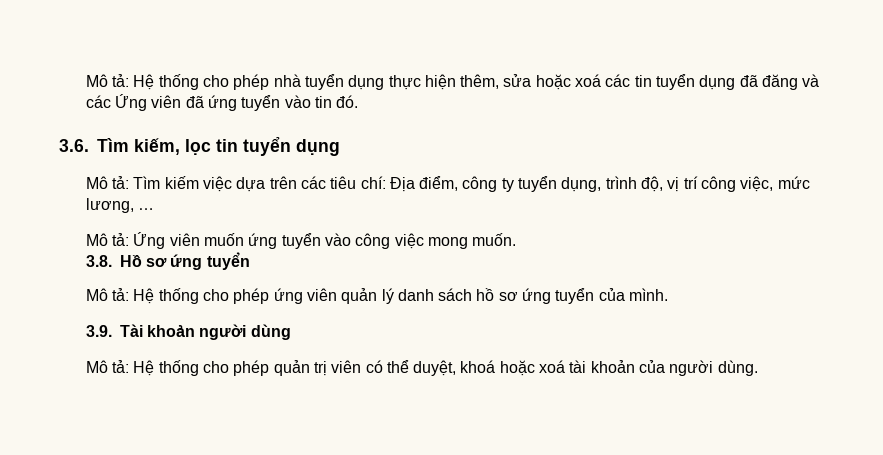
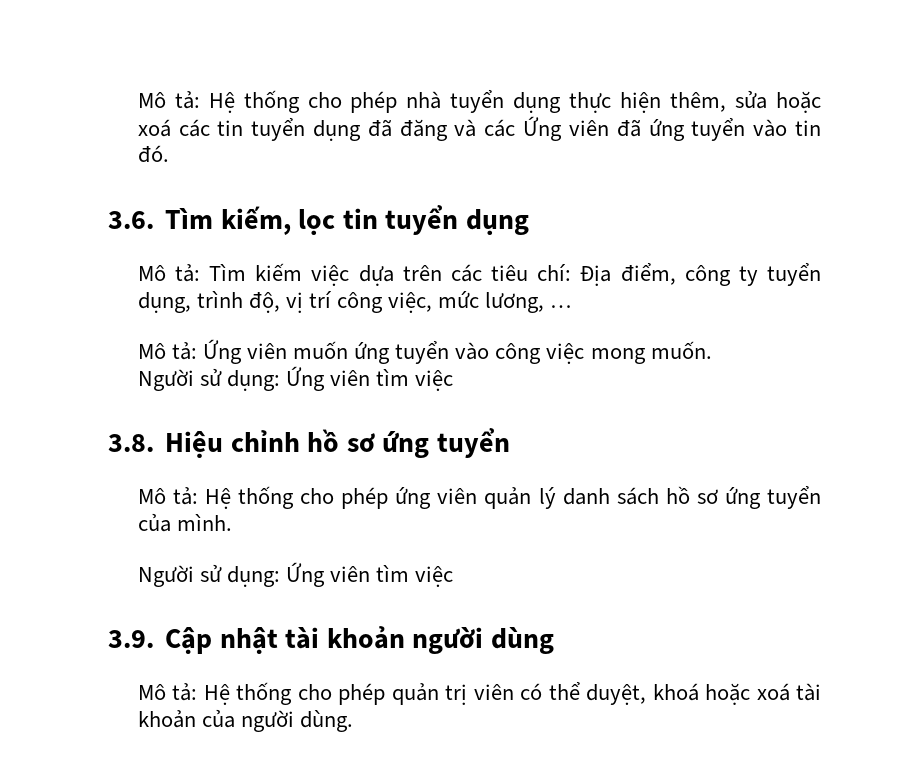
[85,255,142,267] 3.8. Hồ -> [137,366,454,391] [108,429,340,458] Người sử dụng: Ứng viên tìm việc // 3.8. Hiệu chỉnh hồ
[85,324,143,337] 3.9. Tài -> [137,562,454,587] [108,627,320,654] Người sử dụng: Ứng viên tìm việc // 3.9. Cập nhật tài

